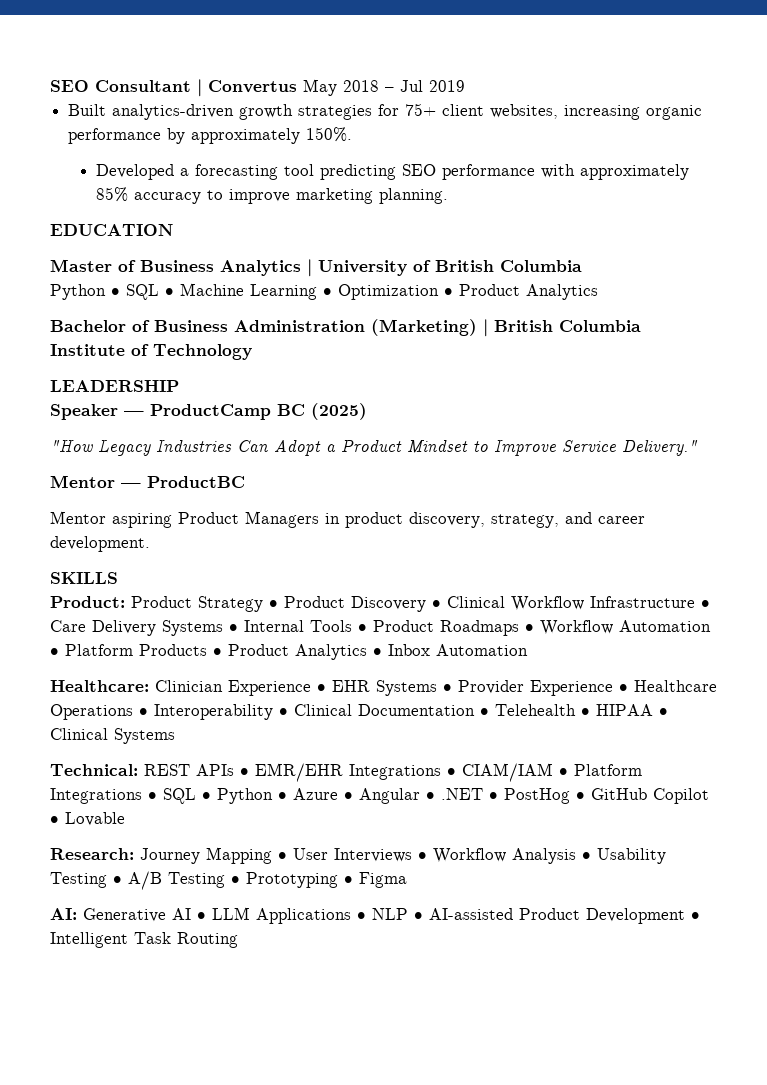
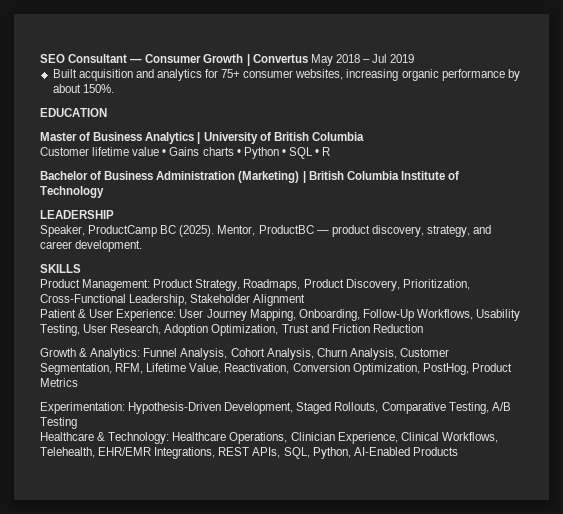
(191, 86) none -> [130,54,244,63] — Consumer Growth
[112,104,373,120] analytics-driven growth strategies -> [78,69,202,81] acquisition and analytics
[442,104,485,116] client -> [243,70,294,78] consumer
[191,128,301,144] approximately -> [52,84,81,93] about
[96,164,690,180] [96,187,449,204] // Developed a forecasting tool predicting SEO performance with approximately 85% accuracy to improve marketing planning. -> (114, 88) none
[50,283,598,300] Python • SQL • Machine Learning • Optimization • Product Analytics -> [40,147,331,159] Customer lifetime value • Gains charts • Python • SQL • R
[50,403,367,420] [50,440,698,456] [50,475,245,488] [50,511,340,528] Speaker — ProductCamp BC (2025) // "How Legacy Industries Can Adopt a Product Mindset to Improve Service Delivery." // Mentor — ProductBC // Mentor aspiring Product Managers in -> [40,225,329,237] Speaker, ProductCamp BC (2025). Mentor, ProductBC —
[50,596,710,612] [50,620,711,636] [50,644,528,660] [50,680,717,696] [50,704,668,720] [50,728,175,744] [50,763,642,782] [50,788,709,804] [50,812,125,826] [50,847,666,864] [50,871,407,890] [50,907,700,924] [50,932,238,948] Product: Product Strategy • Product Discovery • Clinical Workflow Infrastructure • Care Delivery Systems • Internal Tools • Product Roadmaps • Workflow Automation • Platform Products • Product Analytics • Inbox Automation // Healthcare: Clinician Experience • EHR Systems • Provider Experience • Healthcare Operations • Interoperability • Clinical Documentation • Telehealth • HIPAA • Clinical Systems // Technical: REST APIs • EMR/EHR Integrations • CIAM/IAM • Platform Integrations • SQL • Python • Azure • Angular • .NET • PostHog • GitHub Copilot • Lovable // Research: Journey Mapping • User Interviews • Workflow Analysis • Usability Testing • A/B Testing • Prototyping • Figma // AI: Generative AI • LLM Applications • NLP • AI-assisted Product Development • Intelligent Task Routing -> [40,279,470,291] [40,294,306,306] [40,309,521,321] [40,324,423,336] [40,348,449,360] [40,363,512,375] [40,378,78,387] [40,402,511,414] [40,417,77,429] [40,432,498,444] [40,447,458,459] Product Management: Product Strategy, Roadmaps, Product Discovery, Prioritization, Cross-Functional Leadership, Stakeholder Alignment // Patient & User Experience: User Journey Mapping, Onboarding, Follow-Up Workflows, Usability Testing, User Research, Adoption Optimization, Trust and Friction Reduction // Growth & Analytics: Funnel Analysis, Cohort Analysis, Churn Analysis, Customer Segmentation, RFM, Lifetime Value, Reactivation, Conversion Optimization, PostHog, Product Metrics // Experimentation: Hypothesis-Driven Development, Staged Rollouts, Comparative Testing, A/B Testing // Healthcare & Technology: Healthcare Operations, Clinician Experience, Clinical Workflows, Telehealth, EHR/EMR Integrations, REST APIs, SQL, Python, AI-Enabled Products

